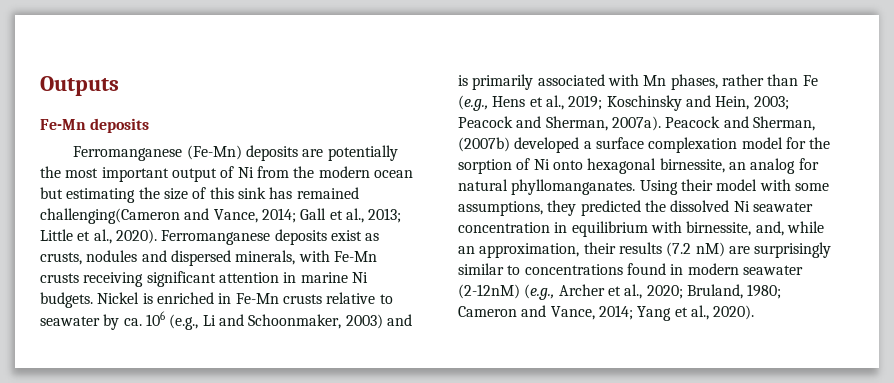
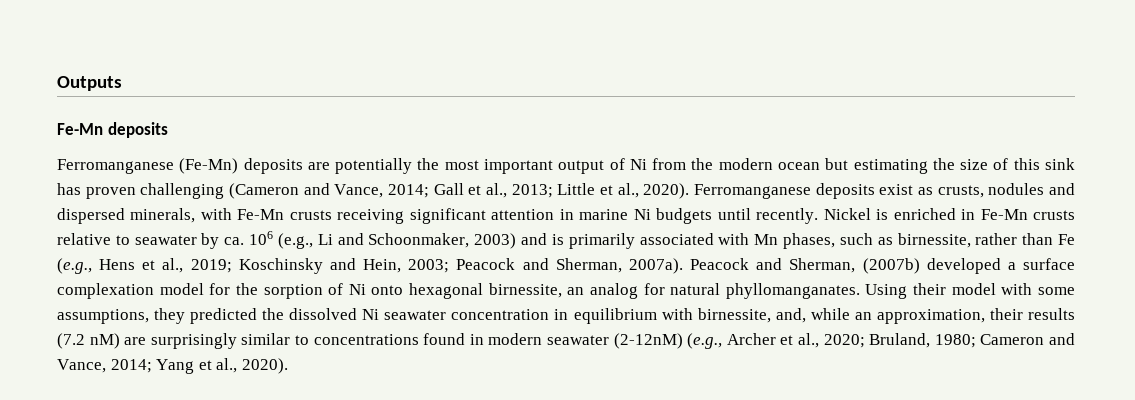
[296,187,359,199] [40,208,180,224] remained challenging(Cameron -> [85,183,299,199] proven challenging (Cameron
[40,292,93,308] budgets. -> [656,208,819,224] budgets until recently.
(718, 82) none -> [839,233,971,248] such as birnessite,

